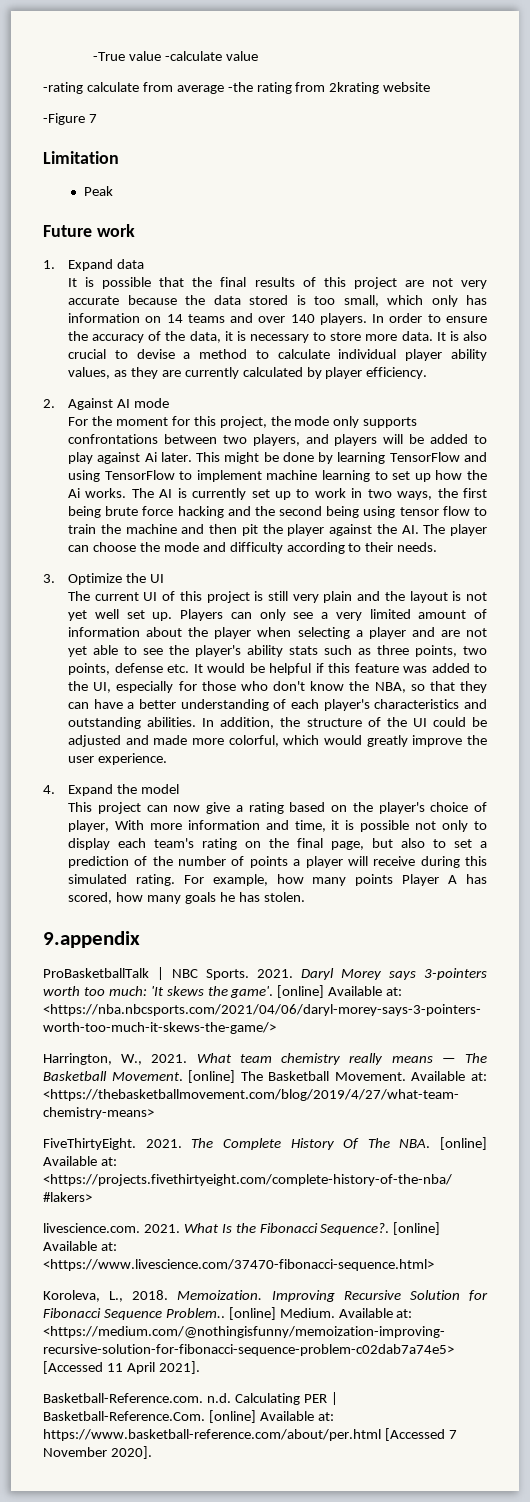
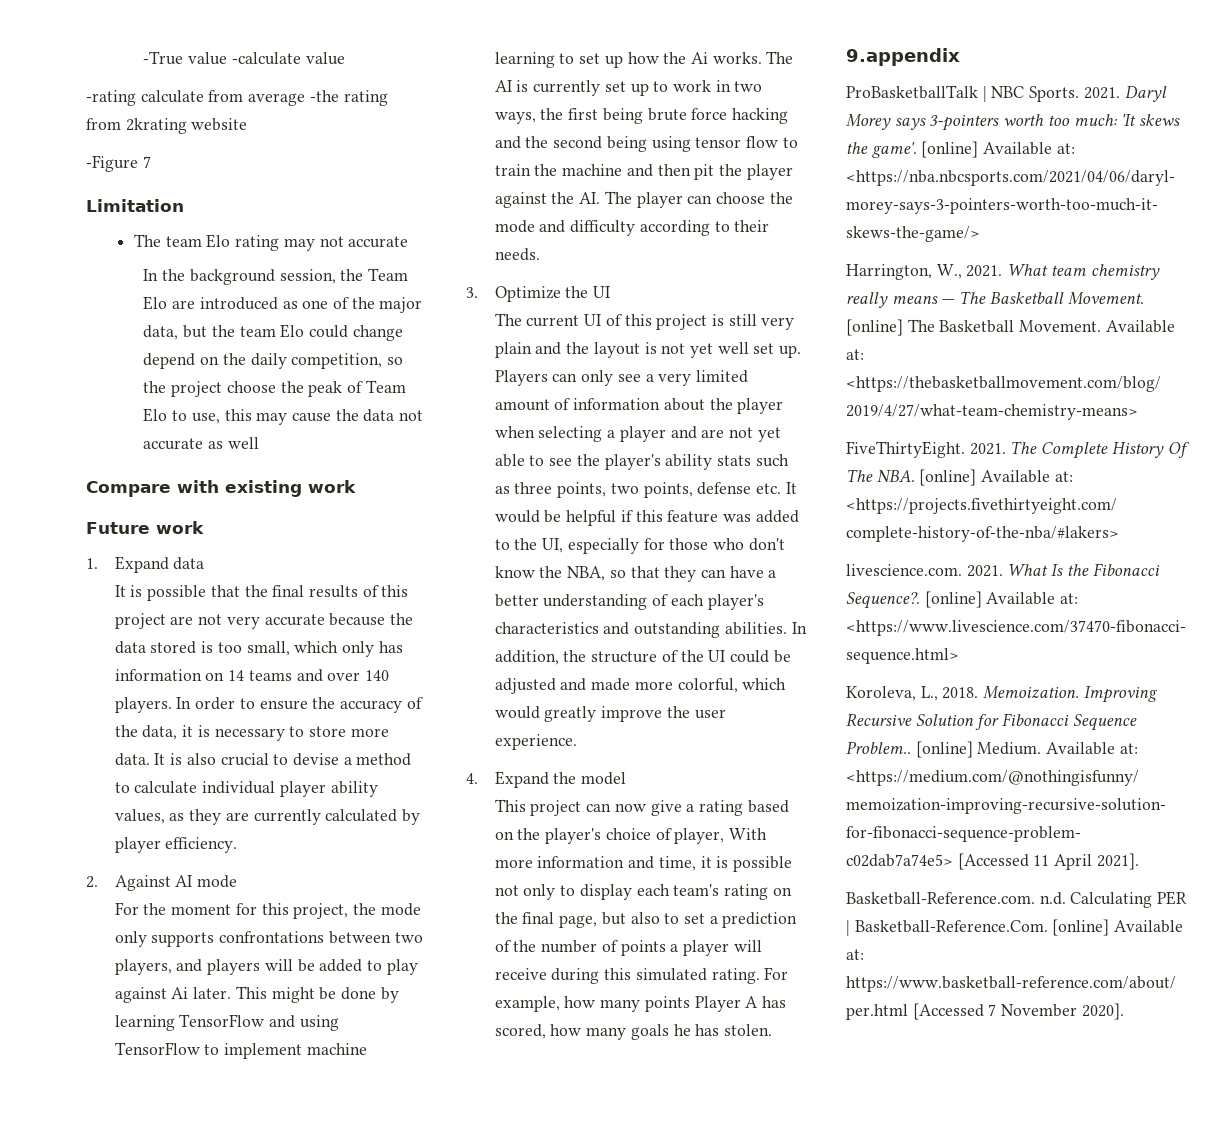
[83,186,113,196] Peak -> [133,234,409,251] [143,268,408,285] [143,296,423,313] [143,324,403,341] [143,353,403,369] [143,380,406,397] [143,408,424,425] [143,437,259,450] [86,480,356,497] The team Elo rating may not accurate // In the background session, the Team Elo are introduced as one of the major data, but the team Elo could change depend on the daily competition, so the project choose the peak of Team Elo to use, this may cause the data not accurate as well // Compare with existing work

